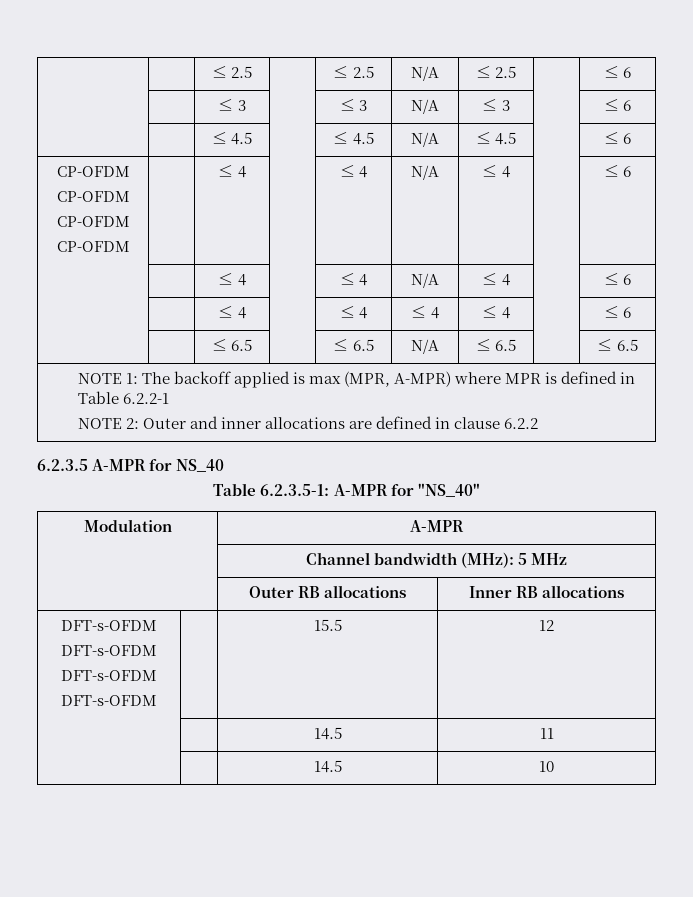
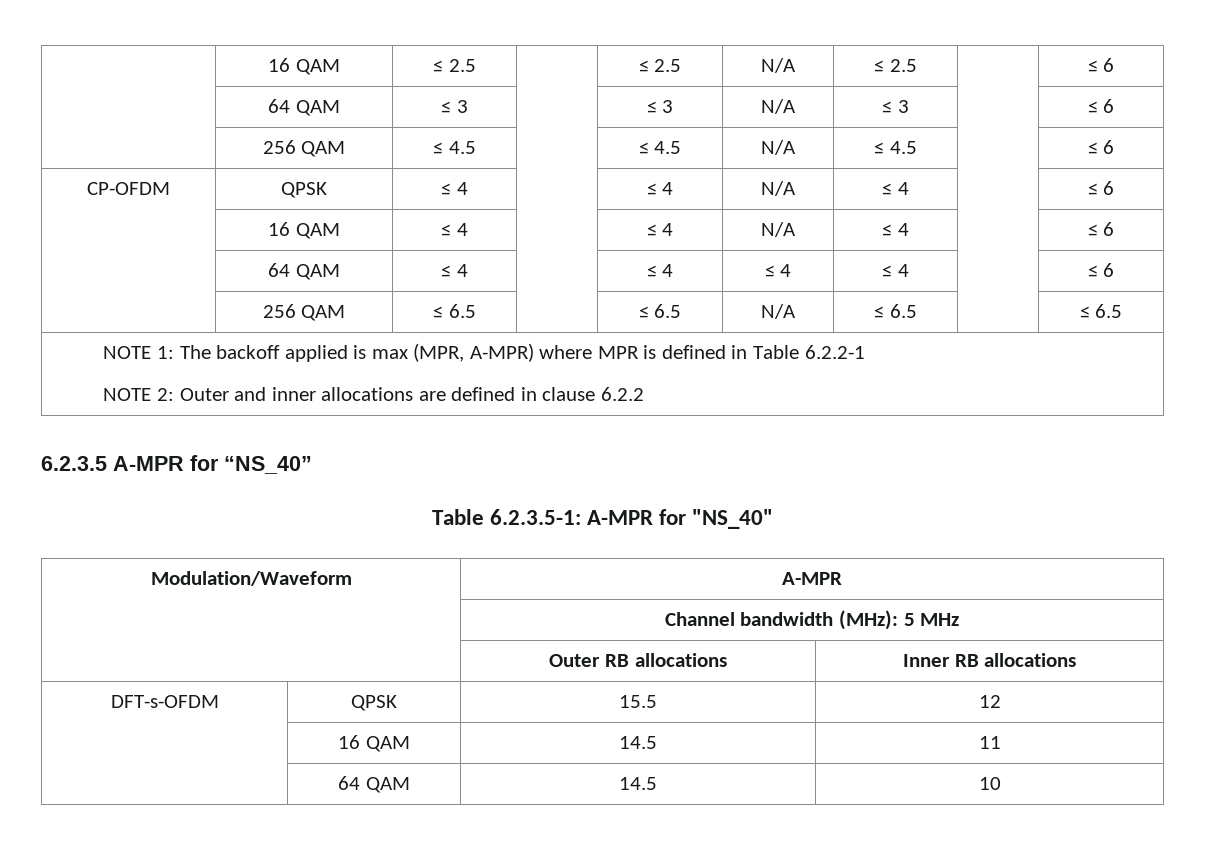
(211, 72) | -> [268,58,340,75] | 16 QAM
(632, 72) none -> [268,99,340,116] 64 QAM
(632, 105) none -> [262,140,346,157] 256 QAM
[56,191,130,202] [56,216,130,227] [56,241,130,252] [218,165,246,178] [339,165,368,178] [411,165,439,180] [482,165,510,178] [603,165,632,177] [218,273,246,286] [339,273,368,286] [411,273,439,288] [482,273,510,286] [603,273,632,285] // CP-OFDM // CP-OFDM // CP-OFDM | | ≤ 4 | | ≤ 4 | N/A | ≤ 4 | | ≤ 6 // | | ≤ 4 | | ≤ 4 | N/A | ≤ 4 | | ≤ 6 // | -> [281,182,327,198] [441,182,468,195] [646,182,674,195] [761,181,796,196] [882,182,909,195] [1087,181,1115,195] [268,222,340,239] [441,223,468,236] [646,223,674,236] [761,222,796,237] [882,223,909,236] [1087,222,1115,236] [268,263,340,280] | QPSK | ≤ 4 | | ≤ 4 | N/A | ≤ 4 | | ≤ 6 // | 16 QAM | ≤ 4 | | ≤ 4 | N/A | ≤ 4 | | ≤ 6 // | 64 QAM
(632, 312) none -> [262,304,346,321] 256 QAM
[176,459,225,472] NS_40 -> [224,456,312,474] “NS_40”
[83,519,172,532] Modulation -> [150,571,352,586] Modulation/Waveform
[61,645,157,656] [61,670,157,681] [61,695,157,706] // DFT-s-OFDM // DFT-s-OFDM // DFT-s-OFDM | -> [351,695,397,711] | QPSK
(554, 625) none -> [338,735,410,752] 16 QAM
(554, 733) none -> [338,776,410,793] 64 QAM

